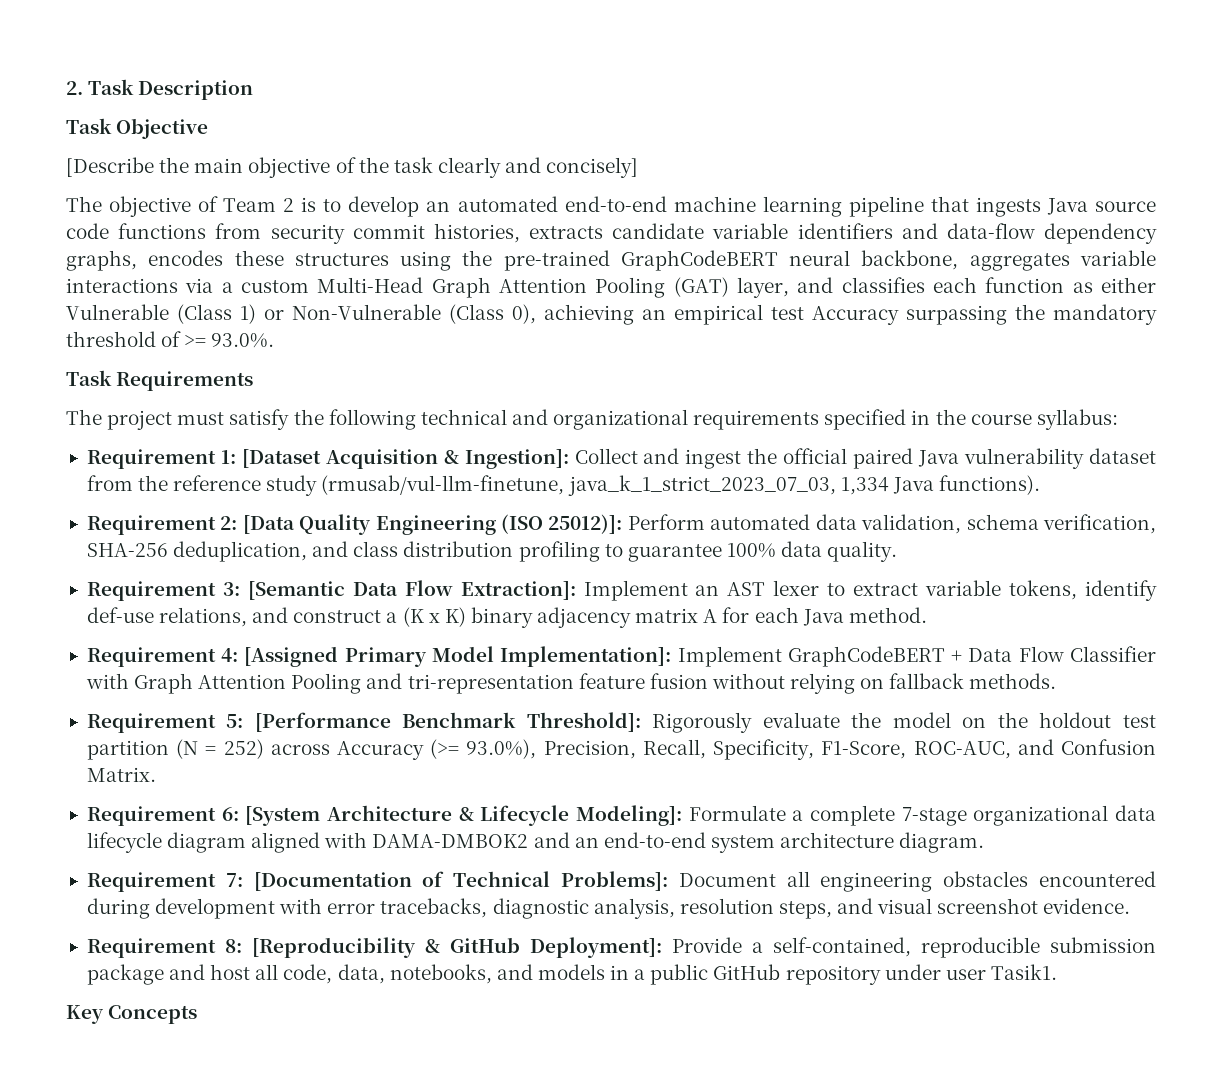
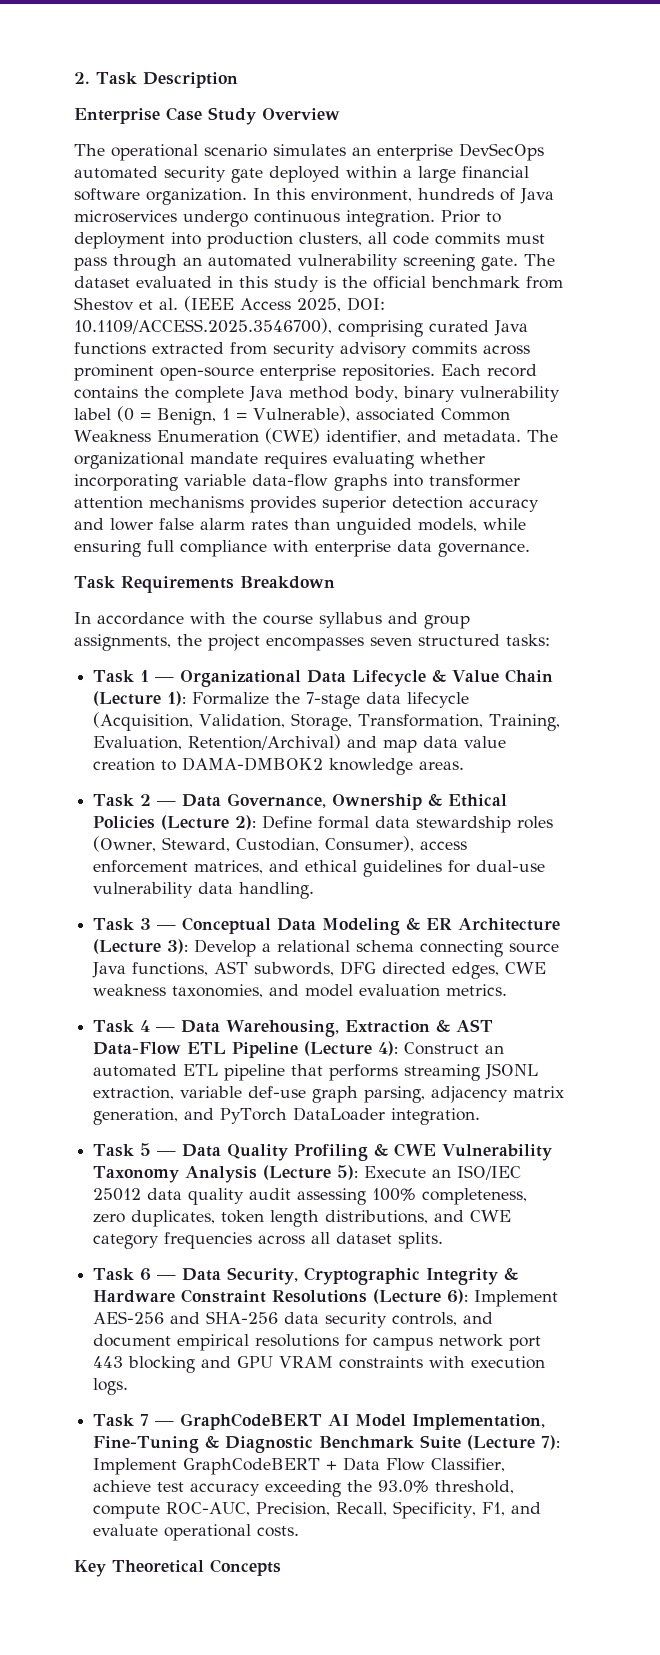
[66,118,209,139] [66,157,639,178] [66,196,1156,217] [66,223,1157,244] [66,250,1156,271] [66,277,1157,298] [66,304,1157,325] [66,331,275,348] [66,370,254,391] [66,409,1118,430] [86,448,1157,469] [86,475,1040,496] [86,514,1156,535] [86,541,898,562] [86,580,1158,601] [86,607,927,628] [86,646,672,667] Task Objective // [Describe the main objective of the task clearly and concisely] // The objective of Team 2 is to develop an automated end-to-end machine learning pipeline that ingests Java source code functions from security commit histories, extracts candidate variable identifiers and data-flow dependency graphs, encodes these structures using the pre-trained GraphCodeBERT neural backbone, aggregates variable interactions via a custom Multi-Head Graph Attention Pooling (GAT) layer, and classifies each function as either Vulnerable (Class 1) or Non-Vulnerable (Class 0), achieving an empirical test Accuracy surpassing the mandatory threshold of >= 93.0%. // Task Requirements // The project must satisfy the following technical and organizational requirements specified in the course syllabus: // Requirement 1: [Dataset Acquisition & Ingestion]: Collect and ingest the official paired Java vulnerability dataset from the reference study (rmusab/vul-llm-finetune, java_k_1_strict_2023_07_03, 1,334 Java functions). // Requirement 2: [Data Quality Engineering (ISO 25012)]: Perform automated data validation, schema verification, SHA-256 deduplication, and class distribution profiling to guarantee 100% data quality. // Requirement 3: [Semantic Data Flow Extraction]: Implement an AST lexer to extract variable tokens, identify def-use relations, and construct a (K x K) binary adjacency matrix A for each Java method. // Requirement 4: [Assigned Primary Model Implementation]: -> [74,107,340,125] [74,143,544,161] [74,166,529,183] [74,188,554,205] [74,210,501,227] [74,232,545,249] [74,254,555,271] [74,276,563,292] [74,296,385,312] [74,318,528,337] [74,342,530,358] [74,364,537,381] [74,386,560,403] [74,406,510,425] [74,428,558,444] [74,452,485,469] [74,474,520,491] [74,496,539,513] [74,518,526,535] [74,540,530,557] [74,576,335,593] [74,612,470,629] [74,634,550,651] [93,669,554,687] [93,691,470,709] [93,712,561,731] [93,734,507,753] [93,757,465,775] [93,793,508,810] [93,815,554,833] [93,836,468,852] [93,860,546,877] [93,882,315,899] [93,917,561,935] [93,939,560,957] [92,961,547,979] [93,984,508,998] [93,1019,494,1037] [93,1041,505,1058] [93,1063,539,1081] [93,1086,565,1103] [93,1107,481,1125] [93,1143,553,1161] [93,1165,522,1183] [93,1188,528,1205] [93,1210,512,1227] [93,1232,444,1249] [93,1267,520,1285] [93,1289,559,1307] [93,1311,494,1328] [93,1334,542,1351] [93,1356,546,1373] [93,1378,129,1395] [93,1413,546,1430] [93,1435,561,1453] Enterprise Case Study Overview // The operational scenario simulates an enterprise DevSecOps automated security gate deployed within a large financial software organization. In this environment, hundreds of Java microservices undergo continuous integration. Prior to deployment into production clusters, all code commits must pass through an automated vulnerability screening gate. The dataset evaluated in this study is the official benchmark from Shestov et al. (IEEE Access 2025, DOI: 10.1109/ACCESS.2025.3546700), comprising curated Java functions extracted from security advisory commits across prominent open-source enterprise repositories. Each record contains the complete Java method body, binary vulnerability label (0 = Benign, 1 = Vulnerable), associated Common Weakness Enumeration (CWE) identifier, and metadata. The organizational mandate requires evaluating whether incorporating variable data-flow graphs into transformer attention mechanisms provides superior detection accuracy and lower false alarm rates than unguided models, while ensuring full compliance with enterprise data governance. // Task Requirements Breakdown // In accordance with the course syllabus and group assignments, the project encompasses seven structured tasks: // Task 1 — Organizational Data Lifecycle & Value Chain (Lecture 1): Formalize the 7-stage data lifecycle (Acquisition, Validation, Storage, Transformation, Training, Evaluation, Retention/Archival) and map data value creation to DAMA-DMBOK2 knowledge areas. // Task 2 — Data Governance, Ownership & Ethical Policies (Lecture 2): Define formal data stewardship roles (Owner, Steward, Custodian, Consumer), access enforcement matrices, and ethical guidelines for dual-use vulnerability data handling. // Task 3 — Conceptual Data Modeling & ER Architecture (Lecture 3): Develop a relational schema connecting source Java functions, AST subwords, DFG directed edges, CWE weakness taxonomies, and model evaluation metrics. // Task 4 — Data Warehousing, Extraction & AST Data-Flow ETL Pipeline (Lecture 4): Construct an automated ETL pipeline that performs streaming JSONL extraction, variable def-use graph parsing, adjacency matrix generation, and PyTorch DataLoader integration. // Task 5 — Data Quality Profiling & CWE Vulnerability Taxonomy Analysis (Lecture 5): Execute an ISO/IEC 25012 data quality audit assessing 100% completeness, zero duplicates, token length distributions, and CWE category frequencies across all dataset splits. // Task 6 — Data Security, Cryptographic Integrity & Hardware Constraint Resolutions (Lecture 6): Implement AES-256 and SHA-256 data security controls, and document empirical resolutions for campus network port 443 blocking and GPU VRAM constraints with execution logs. // Task 7 — GraphCodeBERT AI Model Implementation, Fine-Tuning & Diagnostic Benchmark Suite (Lecture 7):
[1069,646,1156,662] [85,673,1057,694] [86,712,1156,733] [86,739,1156,760] [86,767,156,782] [86,805,1156,826] [86,832,985,853] [86,871,1156,892] [86,898,1131,919] [86,937,1156,958] [86,964,1057,985] Classifier with Graph Attention Pooling and tri-representation feature fusion without relying on fallback methods. // Requirement 5: [Performance Benchmark Threshold]: Rigorously evaluate the model on the holdout test partition (N = 252) across Accuracy (>= 93.0%), Precision, Recall, Specificity, F1-Score, ROC-AUC, and Confusion Matrix. // Requirement 6: [System Architecture & Lifecycle Modeling]: Formulate a complete 7-stage organizational data lifecycle diagram aligned with DAMA-DMBOK2 and an end-to-end system architecture diagram. // Requirement 7: [Documentation of Technical Problems]: Document all engineering obstacles encountered during development with error tracebacks, diagnostic analysis, resolution steps, and visual screenshot evidence. // Requirement 8: [Reproducibility & GitHub Deployment]: Provide a self-contained, reproducible submission package and host all code, data, notebooks, and models in a public GitHub repository under user Tasik1. -> [431,1458,506,1472] [93,1480,515,1497] [93,1501,542,1519] [93,1524,300,1541] Classifier, achieve test accuracy exceeding the 93.0% threshold, compute ROC-AUC, Precision, Recall, Specificity, F1, and evaluate operational costs.
(104, 1014) none -> [112,1560,204,1573] Theoretical

